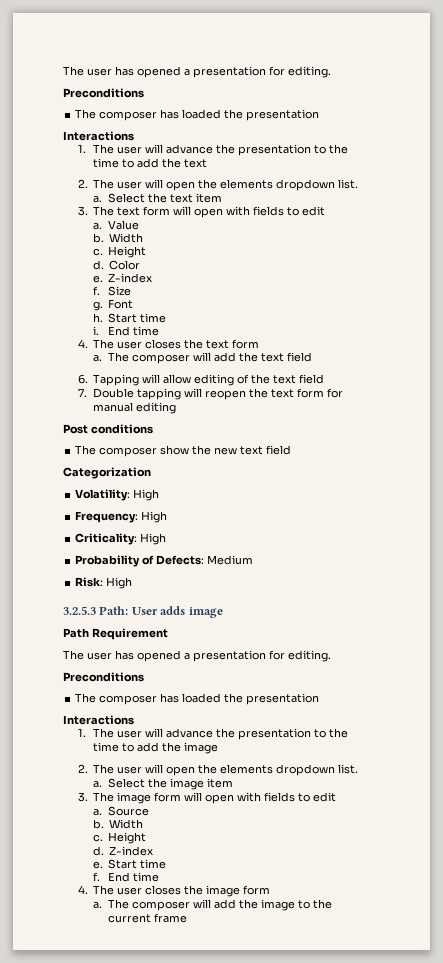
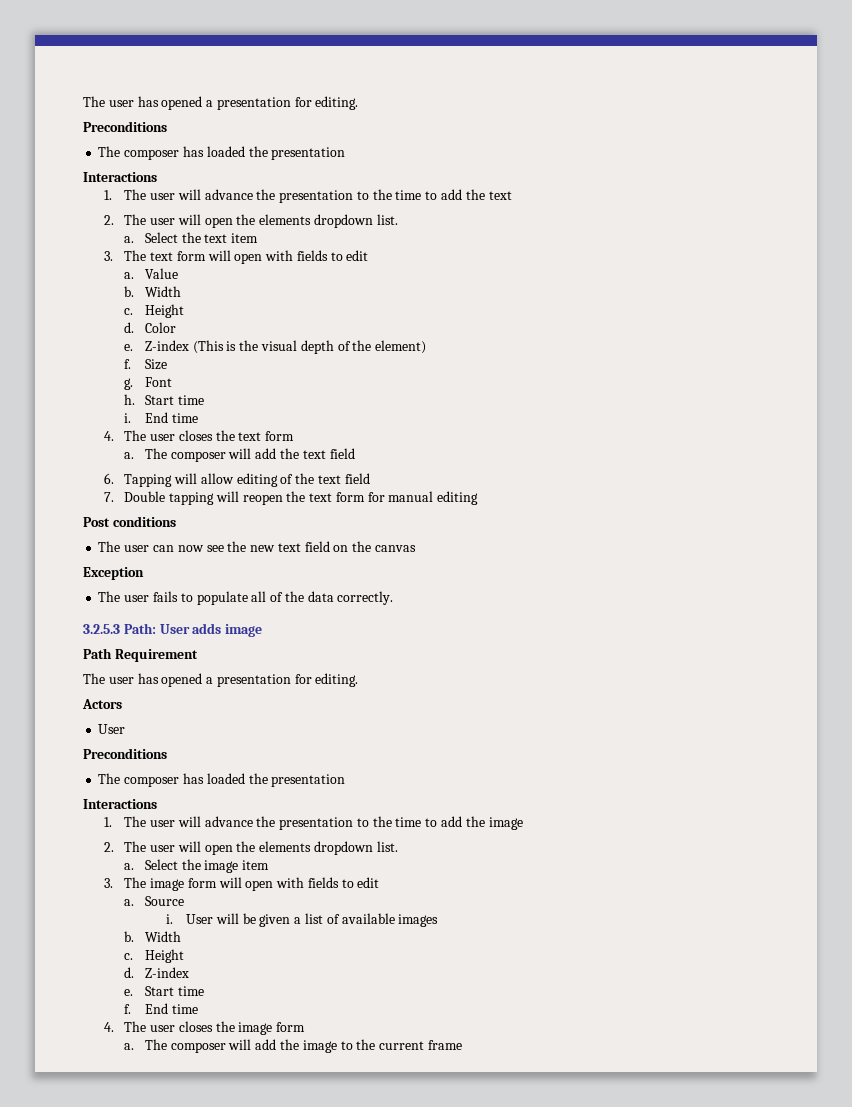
(153, 278) none -> [192,340,427,354] (This is the visual depth of the element)
[99,445,190,457] composer show -> [124,545,224,552] user can now see
[63,467,151,479] [75,489,160,501] [75,511,168,523] [75,533,167,545] [75,555,254,567] [75,577,133,589] // Categorization // Volatility: High // Frequency: High // Criticality: High // Probability of Defects: Medium // Risk: High -> [333,541,416,552] [83,567,144,580] [98,591,394,605] on the canvas // Exception // The user fails to populate all of the data correctly.
(331, 656) none -> [82,699,122,709] [98,724,126,734] // Actors // User
(149, 811) none -> [165,913,439,927] // i. User will be given a list of available images

